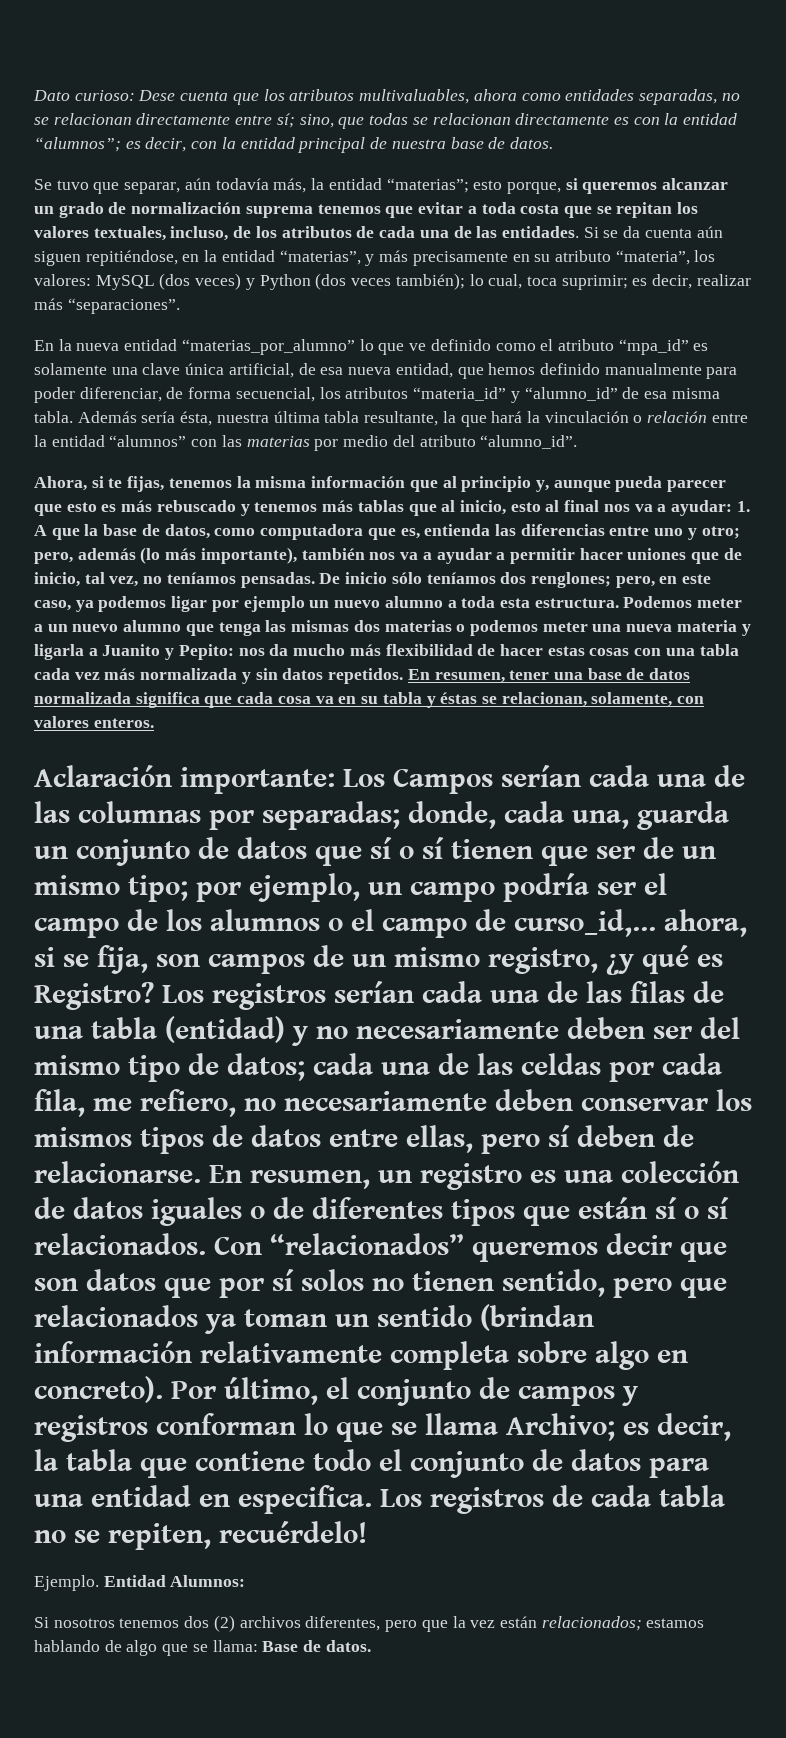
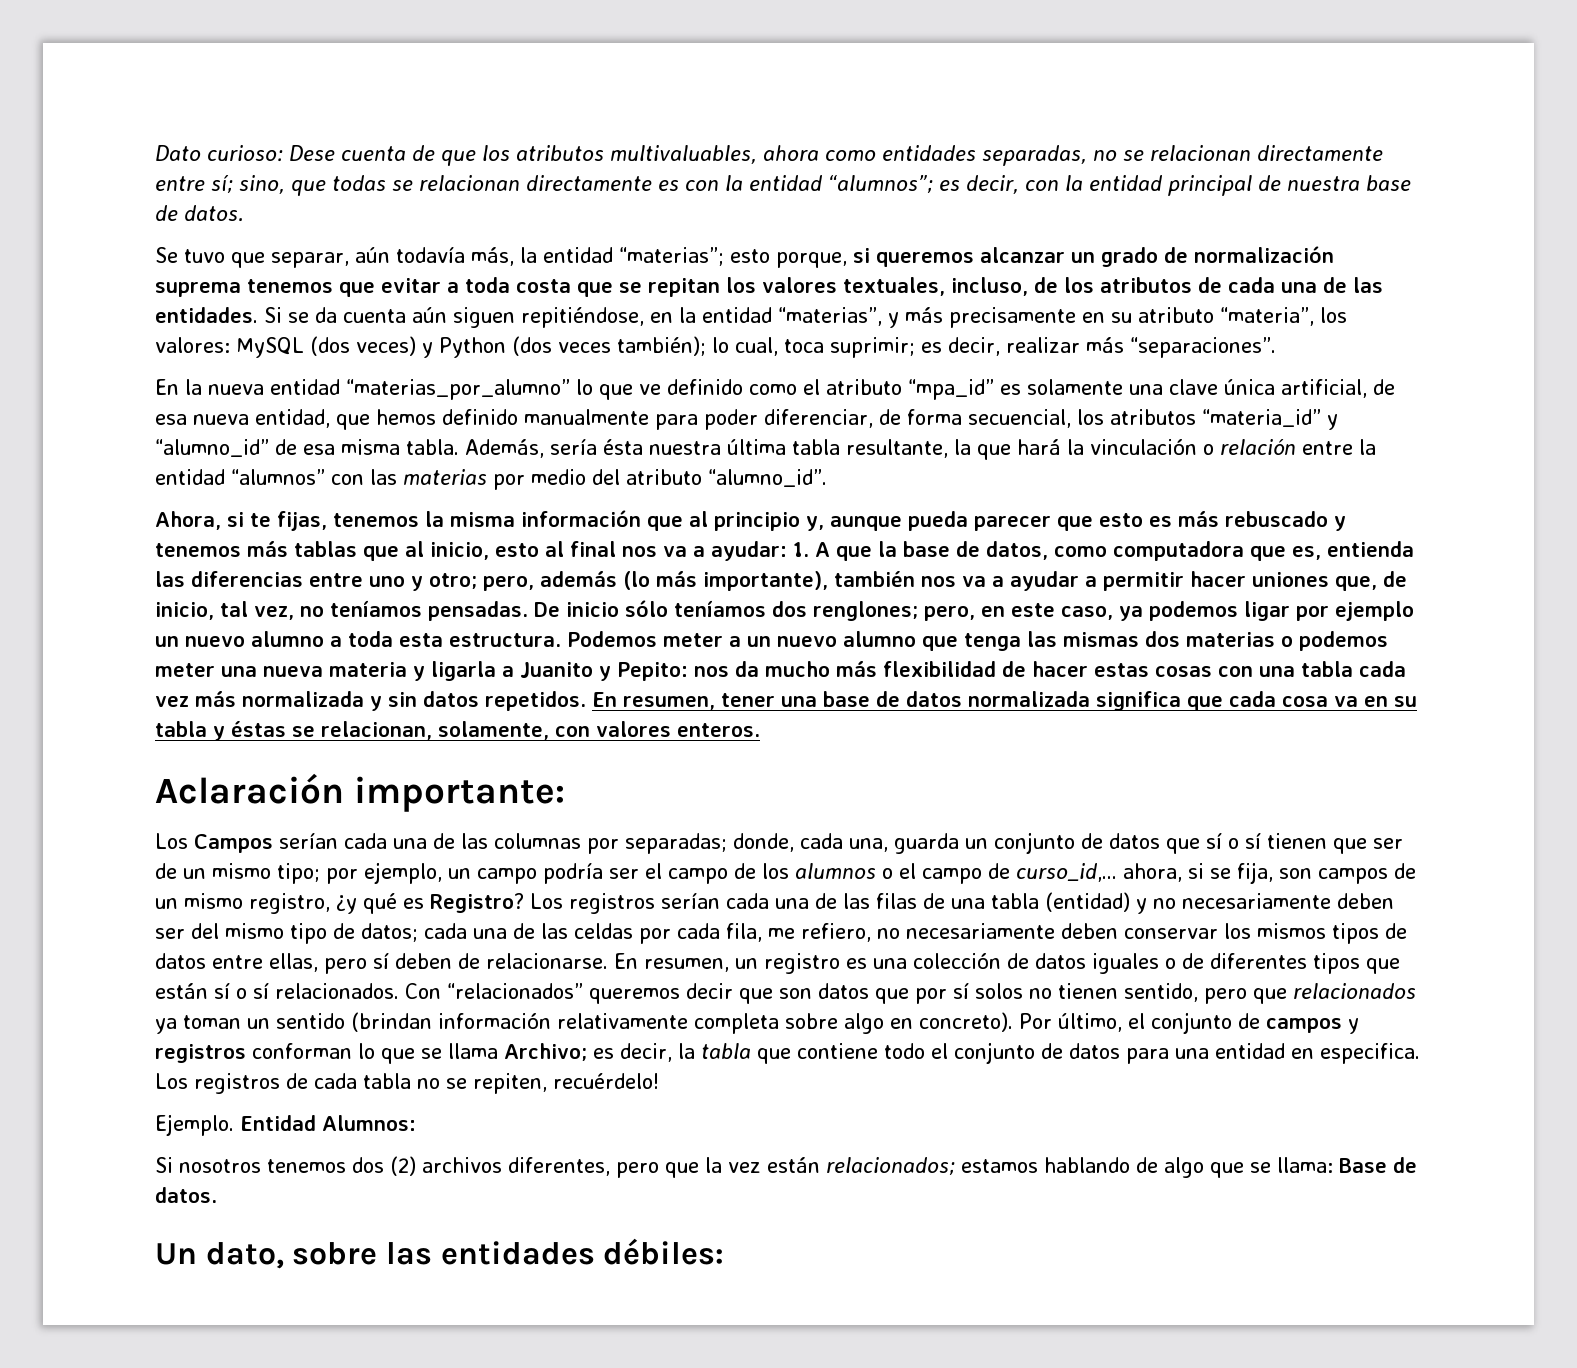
(229, 96) none -> [412,145,435,161] de
[77,411,213,426] Además sería ésta, -> [465,439,643,458] Además, sería ésta
[691,552,720,564] que -> [1335,576,1377,591] que,
(335, 780) none -> (565, 794) //
(371, 1646) none -> [155,1238,725,1269] // Un dato, sobre las entidades débiles:

